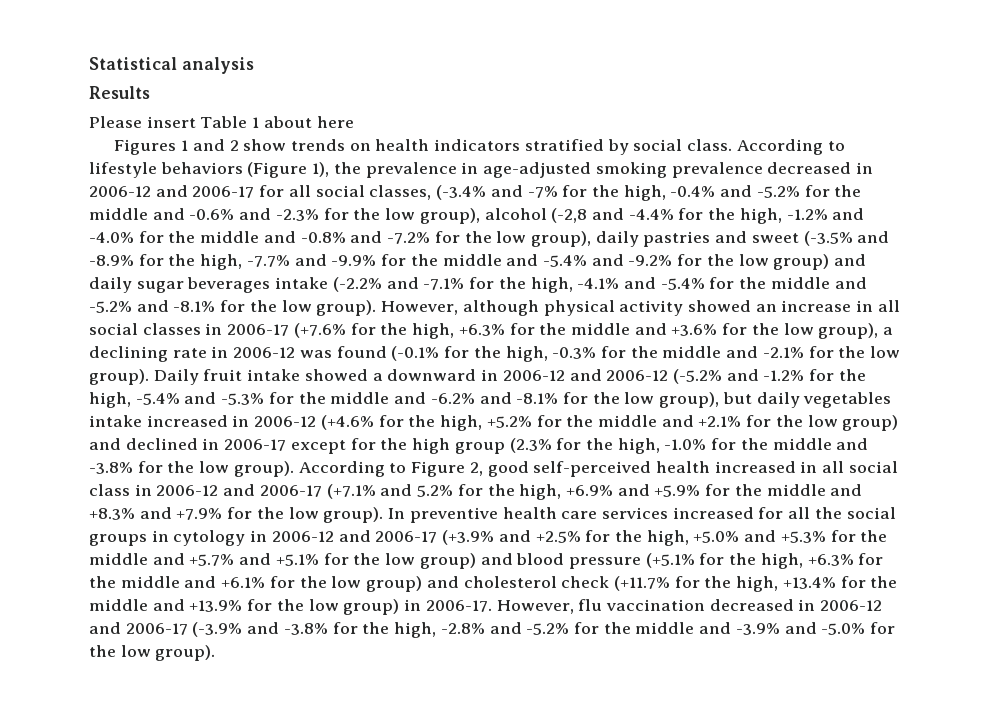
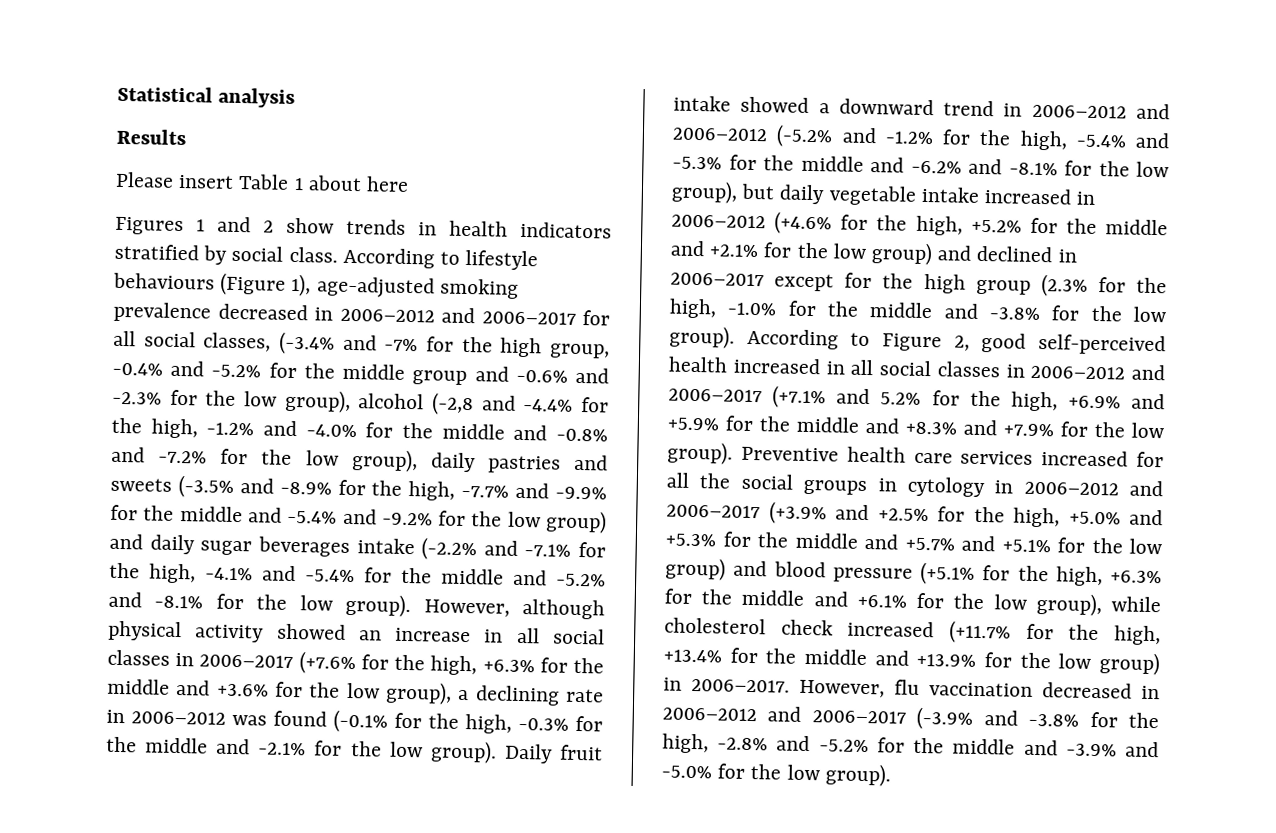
[349,143,371,151] on -> [418,222,437,236] in
[160,162,243,174] behaviors -> [113,272,215,290] behaviours
[333,162,479,178] the prevalence in -> (312, 285) none
[89,185,255,198] 2006-12 and 2006-17 -> [339,307,576,325] 2006–2012 and 2006–2017
[623,185,666,201] high, -> [500,337,610,359] high group,
(148, 214) none -> [412,370,468,386] group
[751,233,799,243] sweet -> [110,477,172,492] sweets
[227,324,290,336] 2006-17 -> [199,654,294,669] 2006–2017
[233,347,296,358] 2006-12 -> [131,711,226,725] 2006–2012
[481,369,669,381] in 2006-12 and 2006-12 -> [943,100,1170,120] [672,127,768,142] trend in 2006–2012 and 2006–2012
[803,392,892,408] vegetables -> [828,185,917,206] vegetable
[254,416,317,427] 2006-12 -> [671,214,766,229] 2006–2012
[224,439,287,451] 2006-17 -> [670,272,764,287] 2006–2017
[89,484,322,497] class in 2006-12 and 2006-17 -> [936,361,1165,381] [668,388,762,403] classes in 2006–2012 and 2006–2017
[388,507,498,523] In preventive -> [740,446,839,462] Preventive
[271,530,438,543] 2006-12 and 2006-17 -> [1023,480,1163,497] [666,504,760,519] 2006–2012 and 2006–2017
[366,576,459,592] group) and -> [1035,592,1161,617] group), while
(610, 582) none -> [847,620,935,638] increased
[425,600,492,612] 2006-17. -> [691,678,790,693] 2006–2017.
[820,600,883,611] [89,622,188,635] 2006-12 and 2006-17 -> [662,706,906,724] 2006–2012 and 2006–2017

